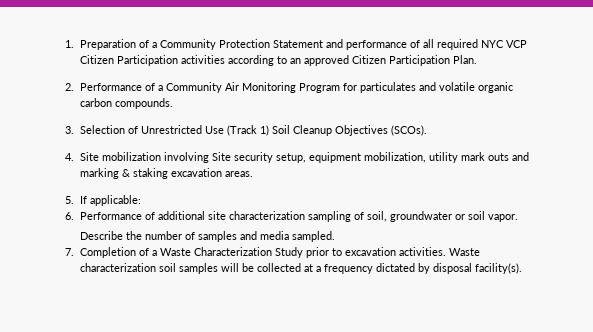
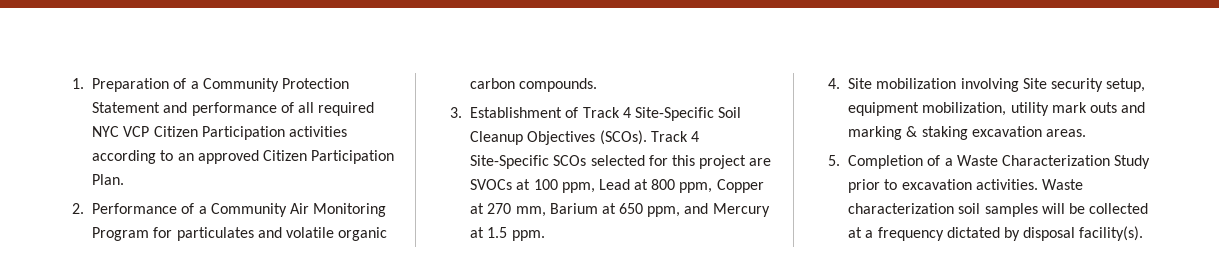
[79,125,427,136] Selection of Unrestricted Use (Track 1) Soil Cleanup Objectives (SCOs). -> [470,107,742,121] [470,130,699,145] [470,155,772,169] [470,179,764,193] [470,203,770,217] [470,227,545,241] Establishment of Track 4 Site-Specific Soil Cleanup Objectives (SCOs). Track 4 Site-Specific SCOs selected for this project are SVOCs at 100 ppm, Lead at 800 ppm, Copper at 270 mm, Barium at 650 ppm, and Mercury at 1.5 ppm.
[79,195,141,206] [65,211,518,222] [79,231,335,242] [65,248,75,256] If applicable: // 6. Performance of additional site characterization sampling of soil, groundwater or soil vapor. // Describe the number of samples and media sampled. // 7. -> (841, 160) none

